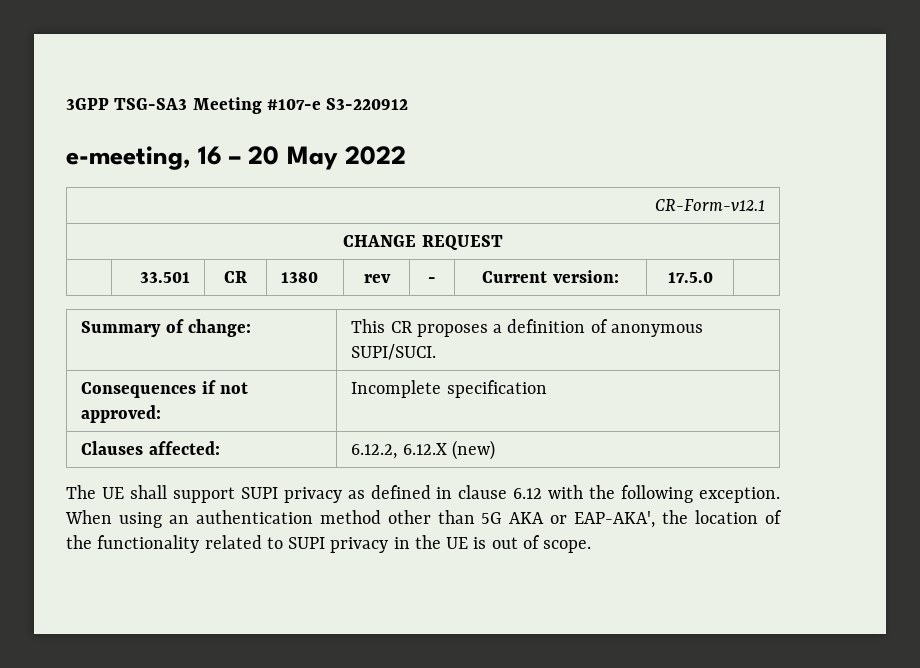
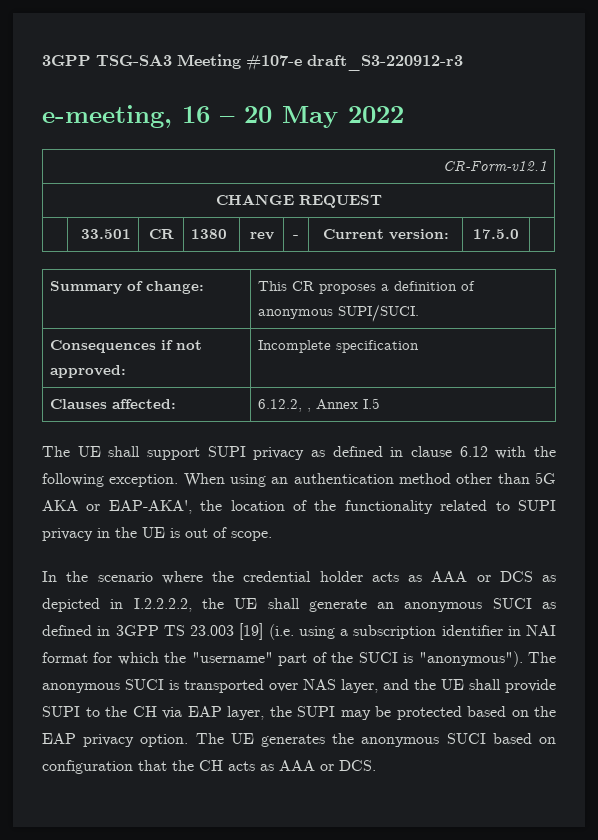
[326,98,409,110] S3-220912 -> [307,55,463,71] draft_S3-220912-r3
[402,440,495,460] 6.12.X (new) -> [306,398,380,412] , Annex I.5
(592, 546) none -> [42,571,556,584] [42,598,556,612] [42,623,556,640] [42,651,556,667] [42,679,556,693] [42,706,556,720] [42,733,556,747] [42,760,376,774] // In the scenario where the credential holder acts as AAA or DCS as depicted in I.2.2.2.2, the UE shall generate an anonymous SUCI as defined in 3GPP TS 23.003 [19] (i.e. using a subscription identifier in NAI format for which the "username" part of the SUCI is "anonymous"). The anonymous SUCI is transported over NAS layer, and the UE shall provide SUPI to the CH via EAP layer, the SUPI may be protected based on the EAP privacy option. The UE generates the anonymous SUCI based on configuration that the CH acts as AAA or DCS.

